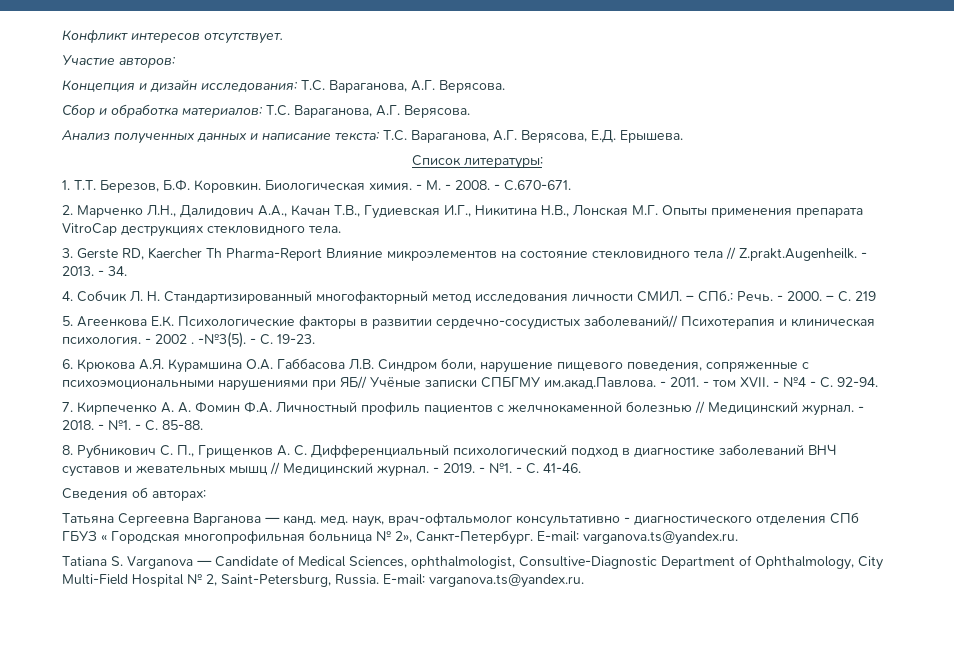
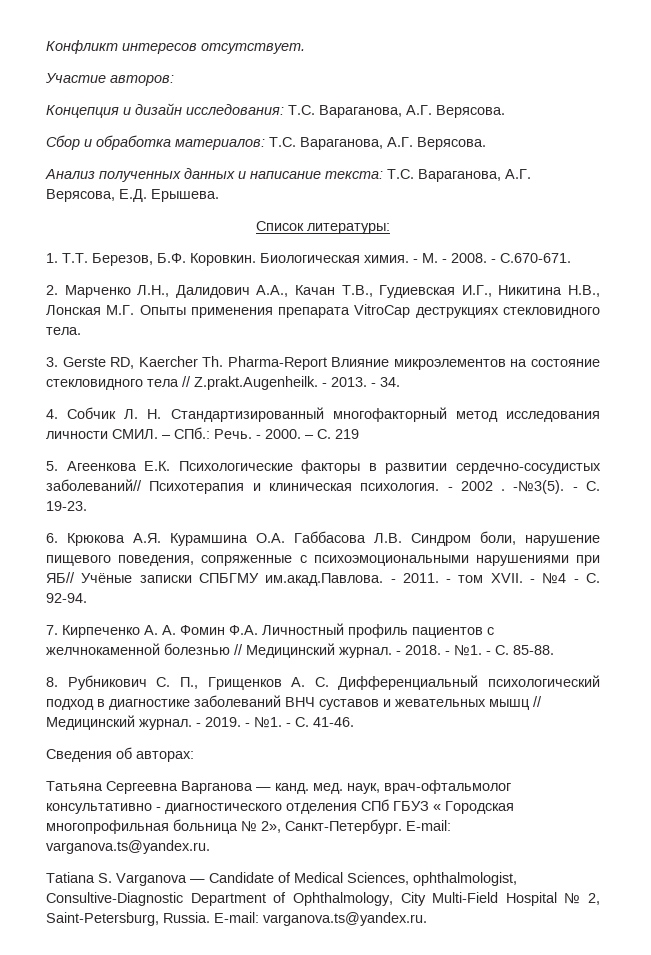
[206,248,222,258] Th -> [202,356,224,367] Th.

